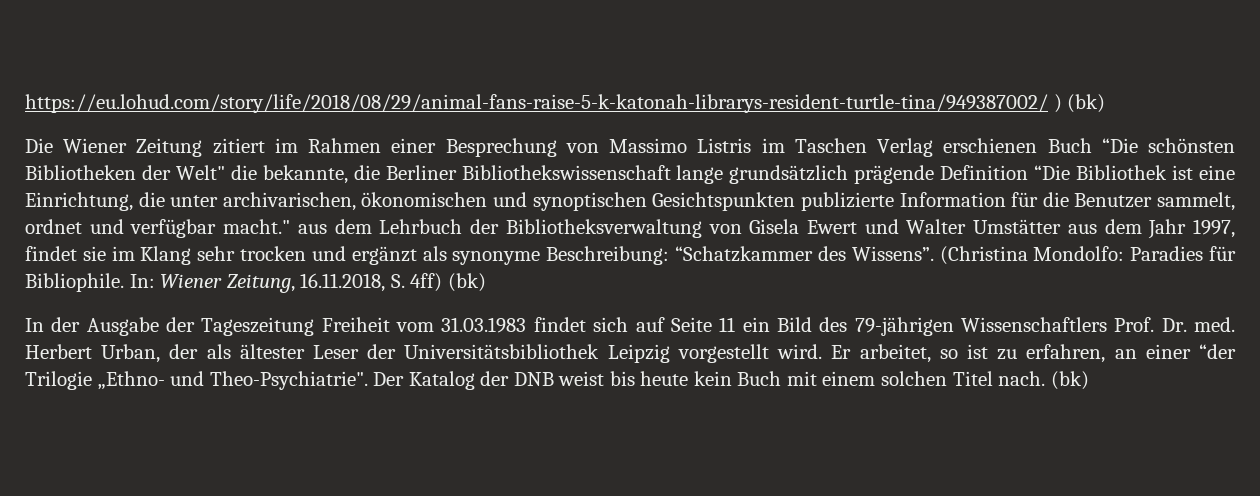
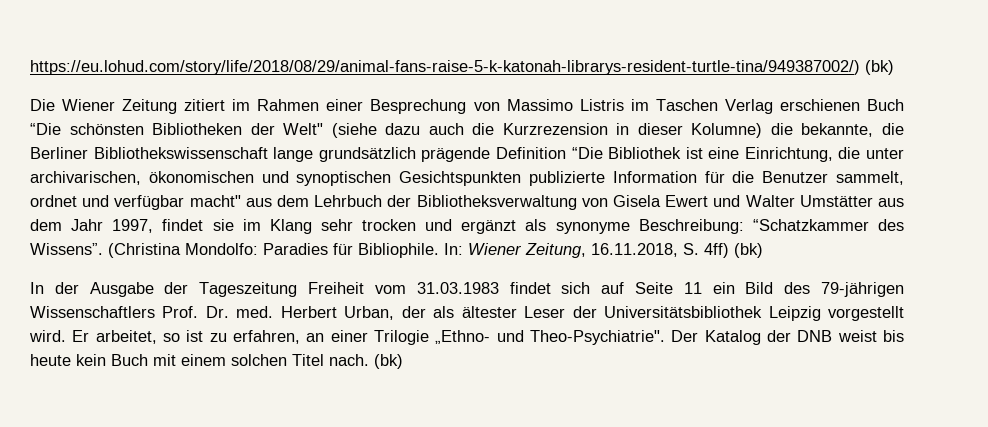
[25,94,1062,113] https://eu.lohud.com/story/life/2018/08/29/animal-fans-raise-5-k-katonah-librarys-resident-turtle-tina/949387002/ ) -> [30,60,860,75] https://eu.lohud.com/story/life/2018/08/29/animal-fans-raise-5-k-katonah-librarys-resident-turtle-tina/949387002/)
(225, 172) none -> [331,123,763,138] (siehe dazu auch die Kurzrezension in dieser Kolumne)
[223,219,291,234] macht." -> [189,195,241,207] macht"
[1198,344,1236,359] “der -> (368, 336) none

